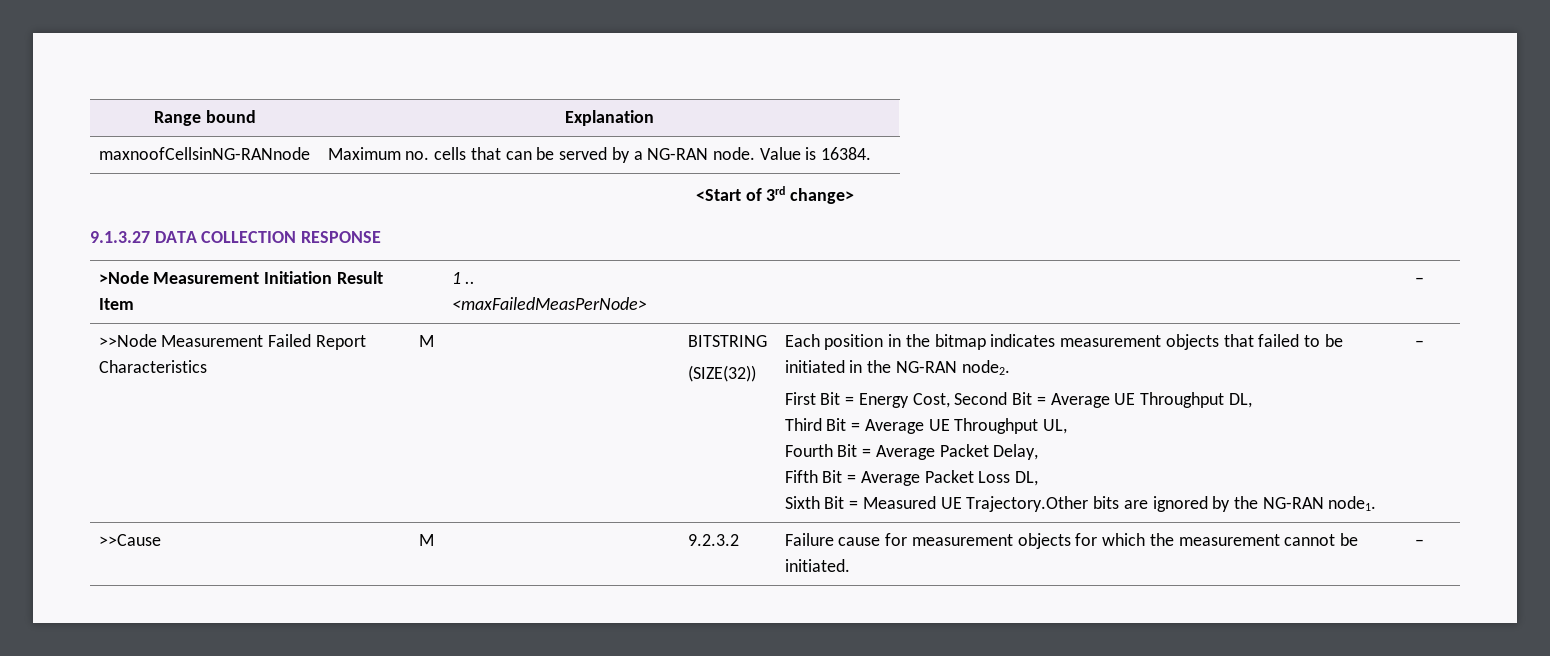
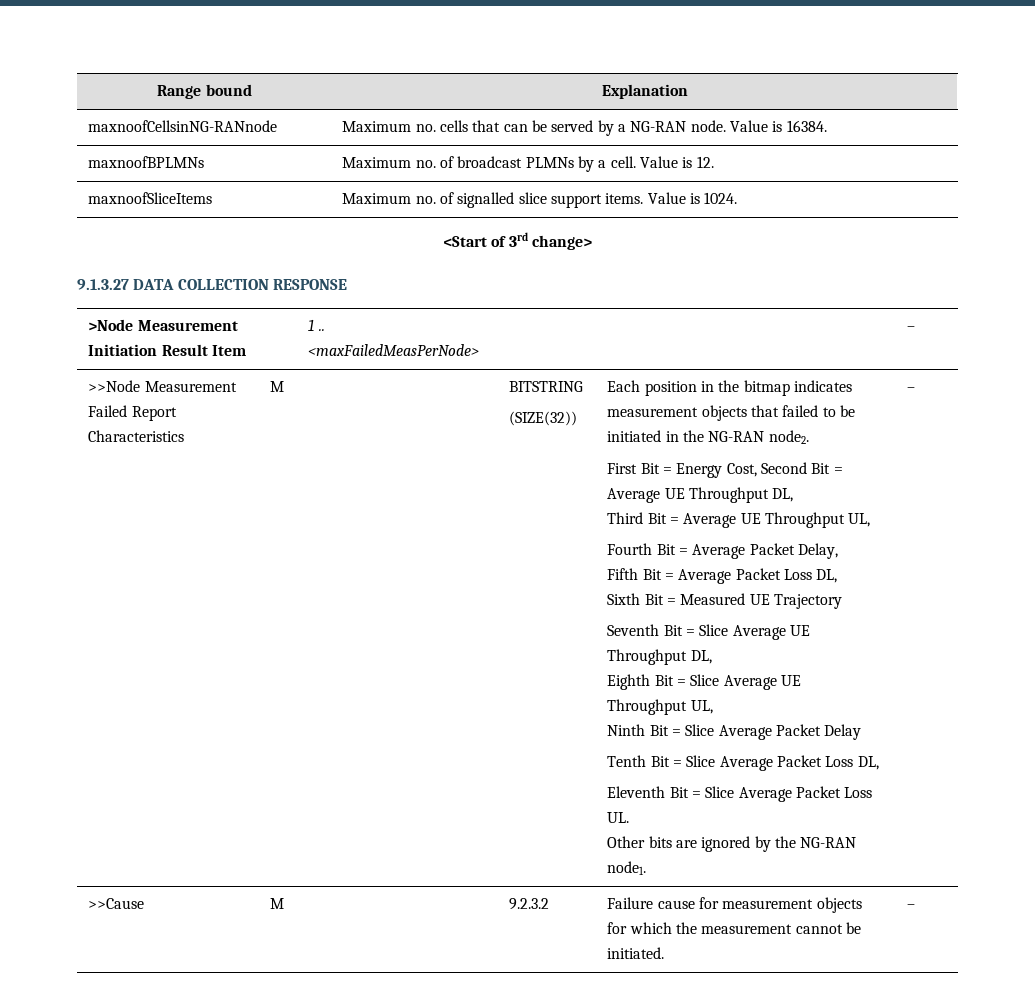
(872, 153) none -> [88,156,205,168] [342,156,714,172] [88,192,213,204] [342,192,738,208] // maxnoofBPLMNs | Maximum no. of broadcast PLMNs by a cell. Value is 12. // maxnoofSliceItems | Maximum no. of signalled slice support items. Value is 1024.
[966,496,1089,512] Trajectory.Other -> [774,594,843,609] [607,624,811,640] [607,649,712,665] [607,674,802,690] [607,699,713,715] [607,724,862,740] [607,755,879,771] [607,786,873,802] [607,812,630,823] [607,836,646,848] Trajectory // Seventh Bit = Slice Average UE Throughput DL, // Eighth Bit = Slice Average UE Throughput UL, // Ninth Bit = Slice Average Packet Delay // Tenth Bit = Slice Average Packet Loss DL, // Eleventh Bit = Slice Average Packet Loss UL. // Other

